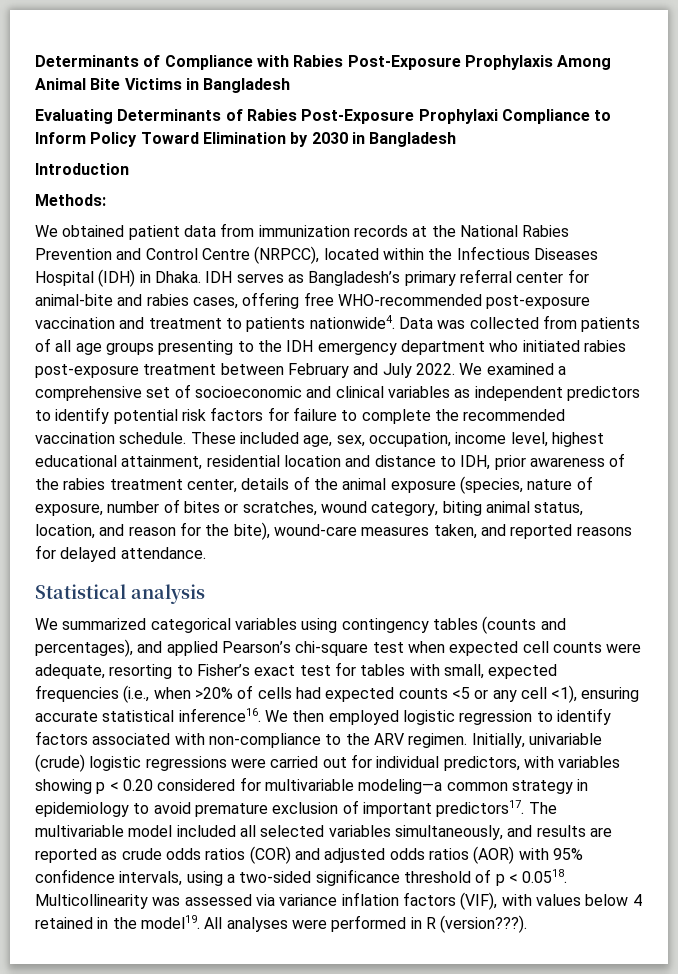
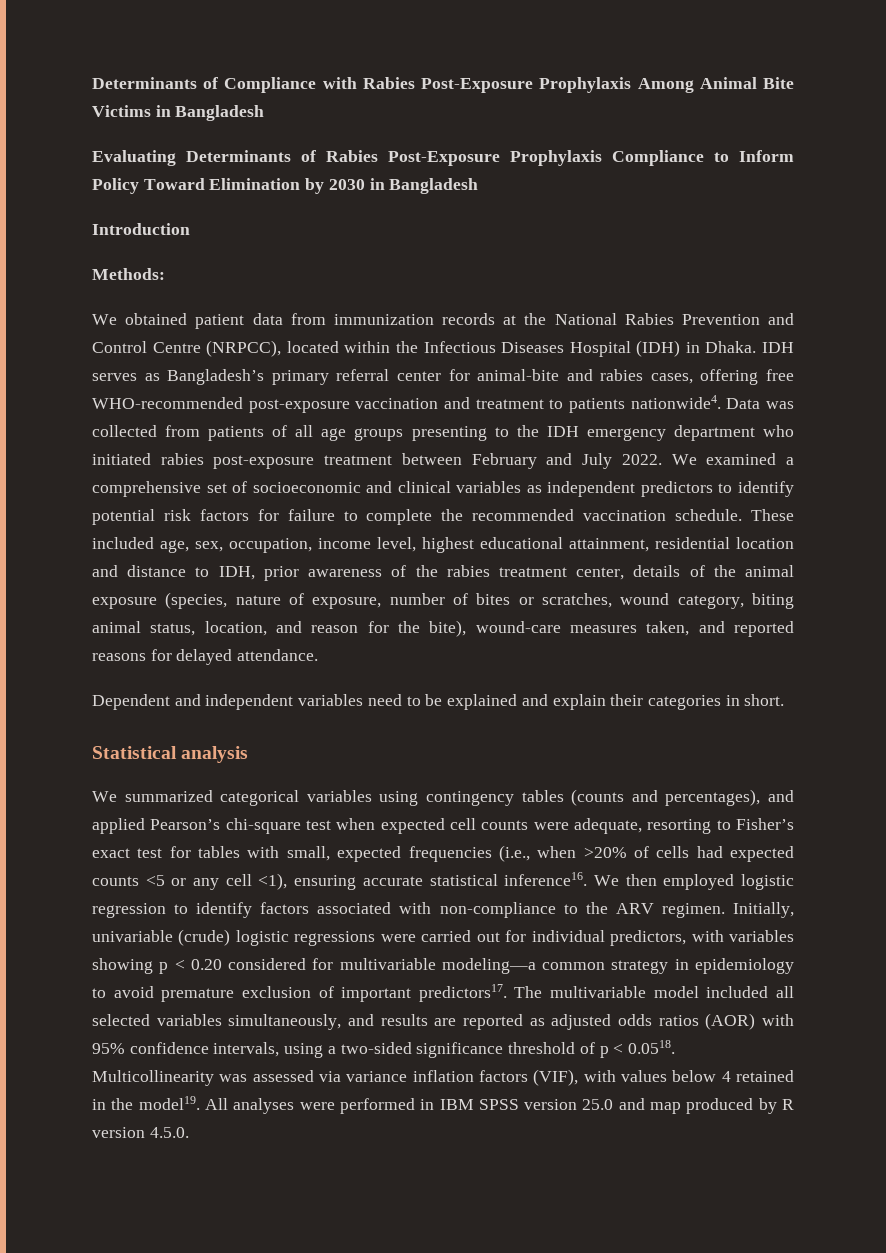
[418,109,498,124] Prophylaxi -> [510,150,602,166] Prophylaxis
(206, 553) none -> [92,694,785,710] // Dependent and independent variables need to be explained and explain their categories in short.
[121,846,320,864] crude odds ratios (COR) and -> (545, 1022) none
[425,915,528,933] R (version???). -> [439,1098,794,1114] [92,1127,189,1138] IBM SPSS version 25.0 and map produced by R version 4.5.0.

